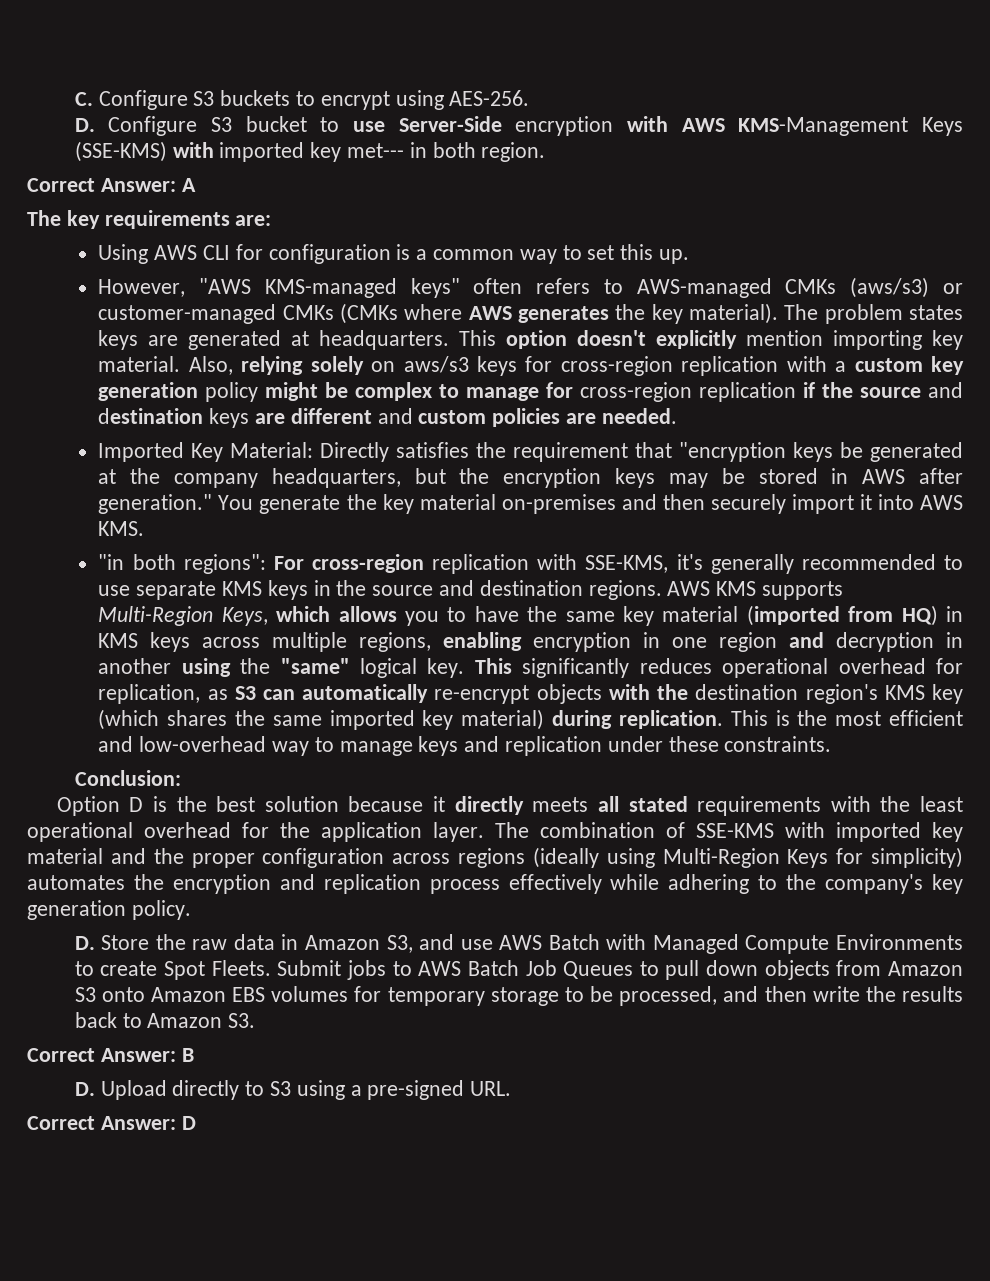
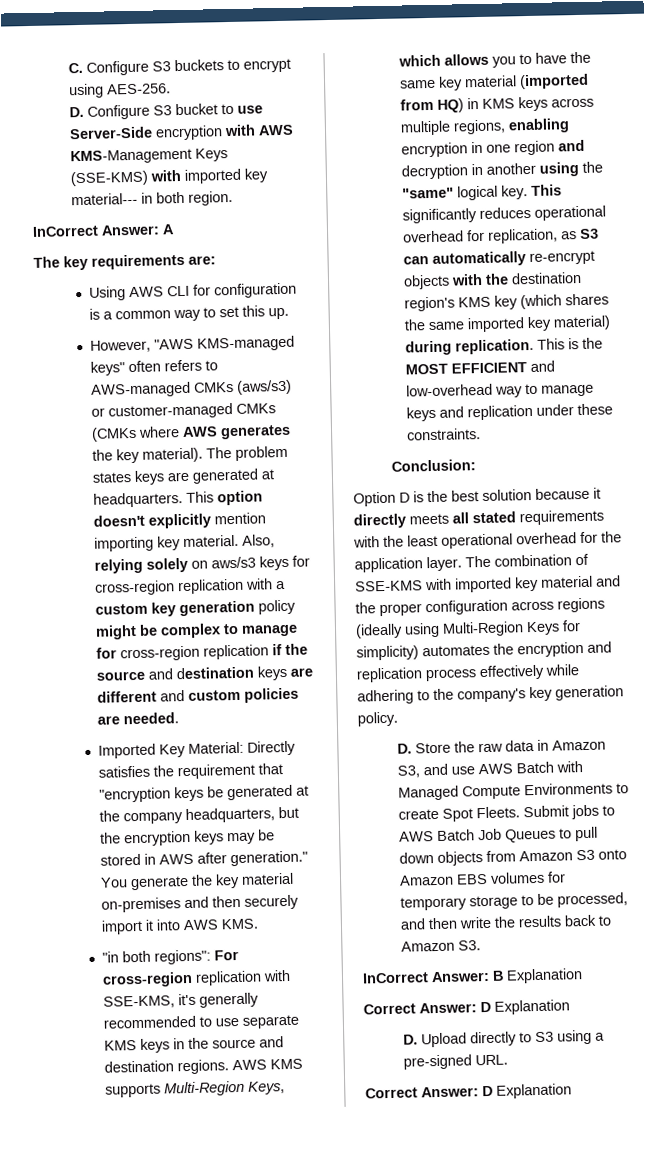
[346,143,404,158] met--- -> [71,192,139,206] material---
[27,178,95,192] Correct -> [32,225,99,237] InCorrect
[835,710,963,726] most efficient -> [405,362,528,375] MOST EFFICIENT
[27,1048,194,1062] // Correct Answer: B -> [362,968,583,984] [363,999,570,1015] // InCorrect Answer: B Explanation // Correct Answer: D Explanation
(196, 1123) none -> [496,1083,572,1099] Explanation

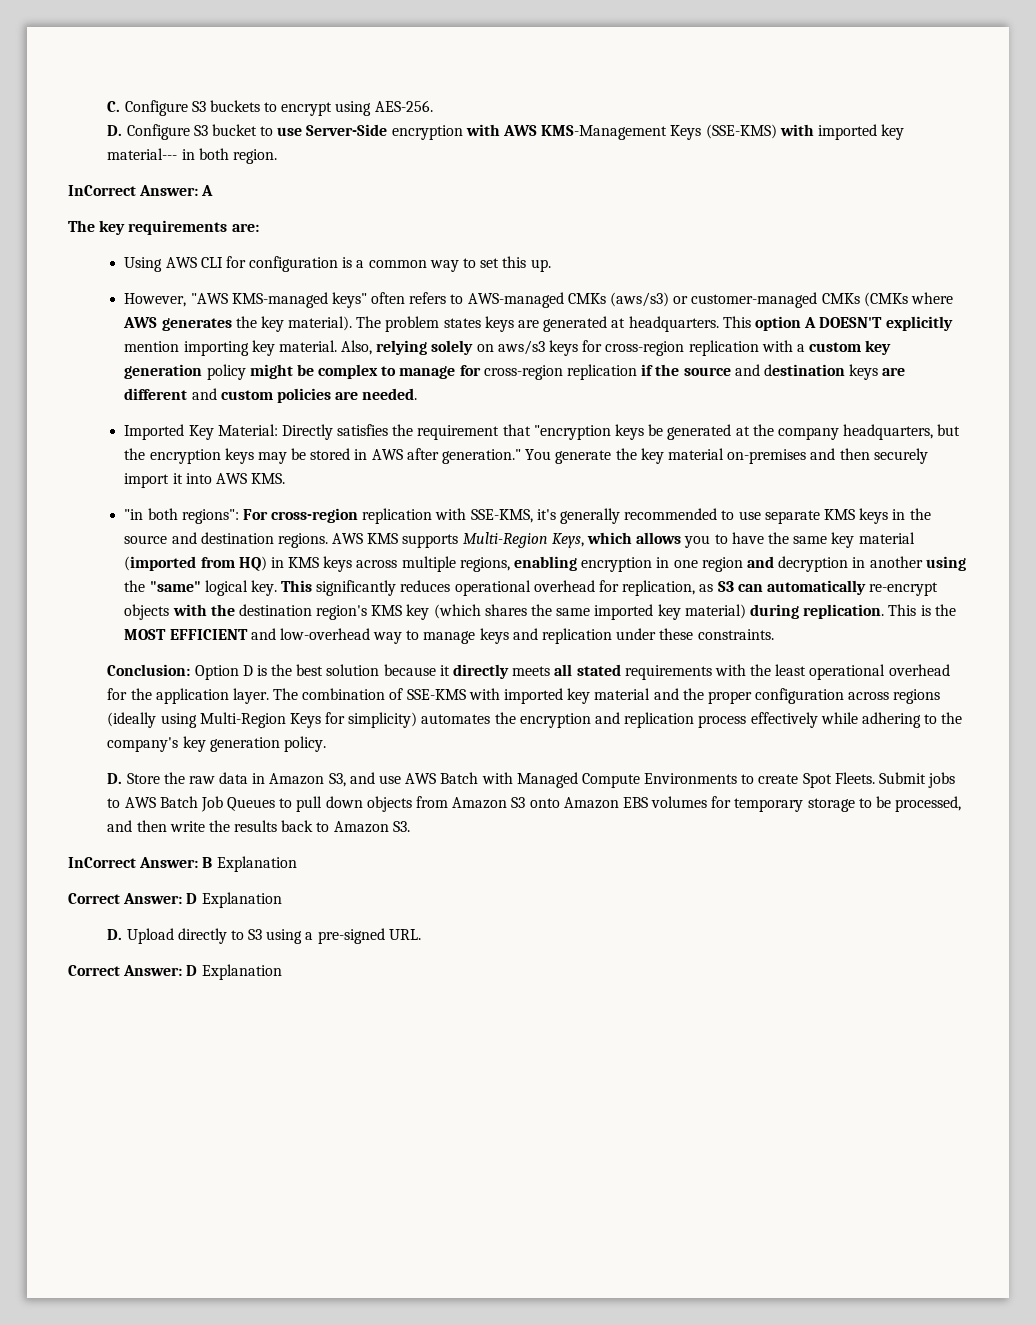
[93,514,146,527] doesn't -> [804,317,883,328] A DOESN'T
(477, 465) // -> (191, 670) none

